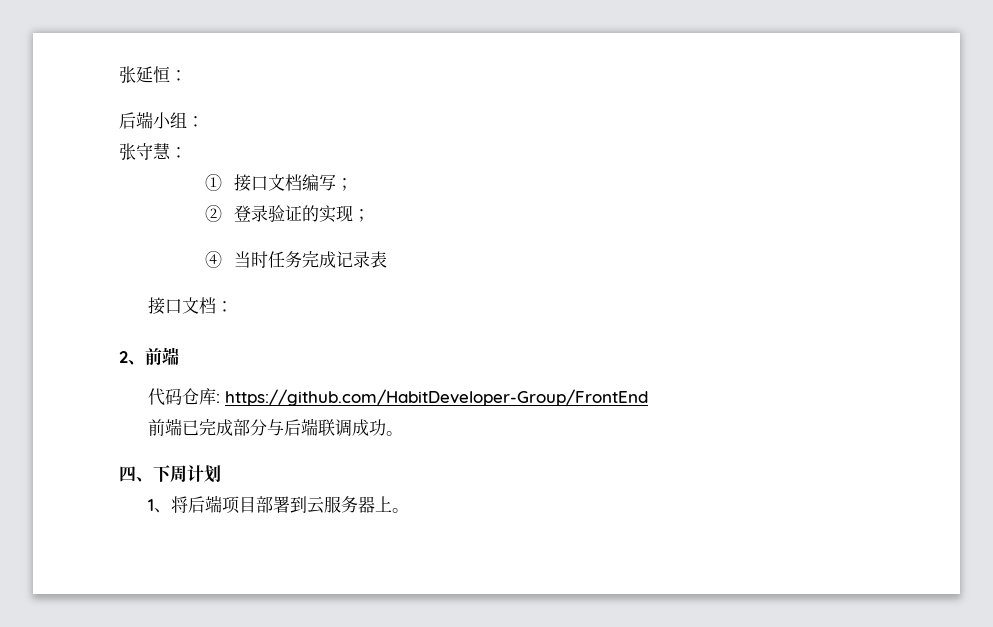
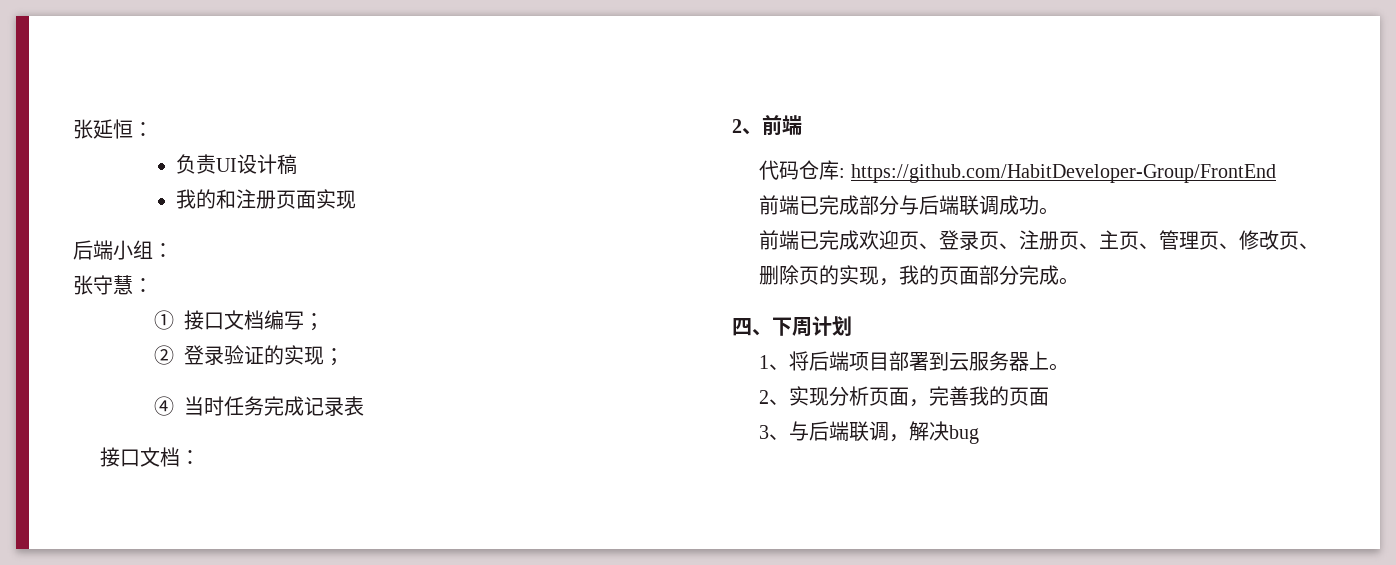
(187, 75) none -> [176,154,298,175] [176,189,357,209] // 负责UI设计稿 // 我的和注册页面实现
(403, 433) none -> [759,230,1320,250] [759,265,1080,286] // 前端已完成欢迎页、登录页、注册页、主页、管理页、修改页、删除页的实现，我的页面部分完成。
(409, 510) none -> [759,386,1050,407] [759,421,980,444] // 2、实现分析页面，完善我的页面 // 3、与后端联调，解决bug

